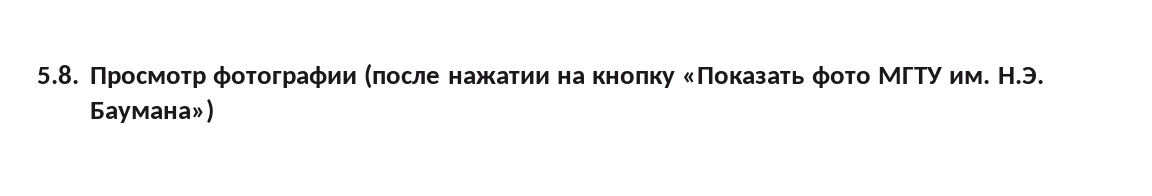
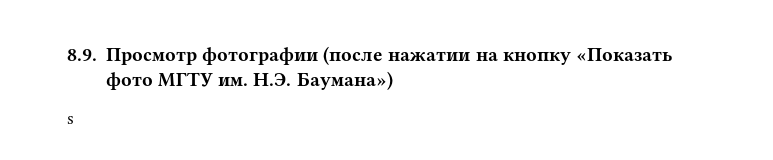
[37,65,79,84] 5.8. -> [67,49,97,61] 8.9.
(214, 111) none -> [67,116,74,124] // s

